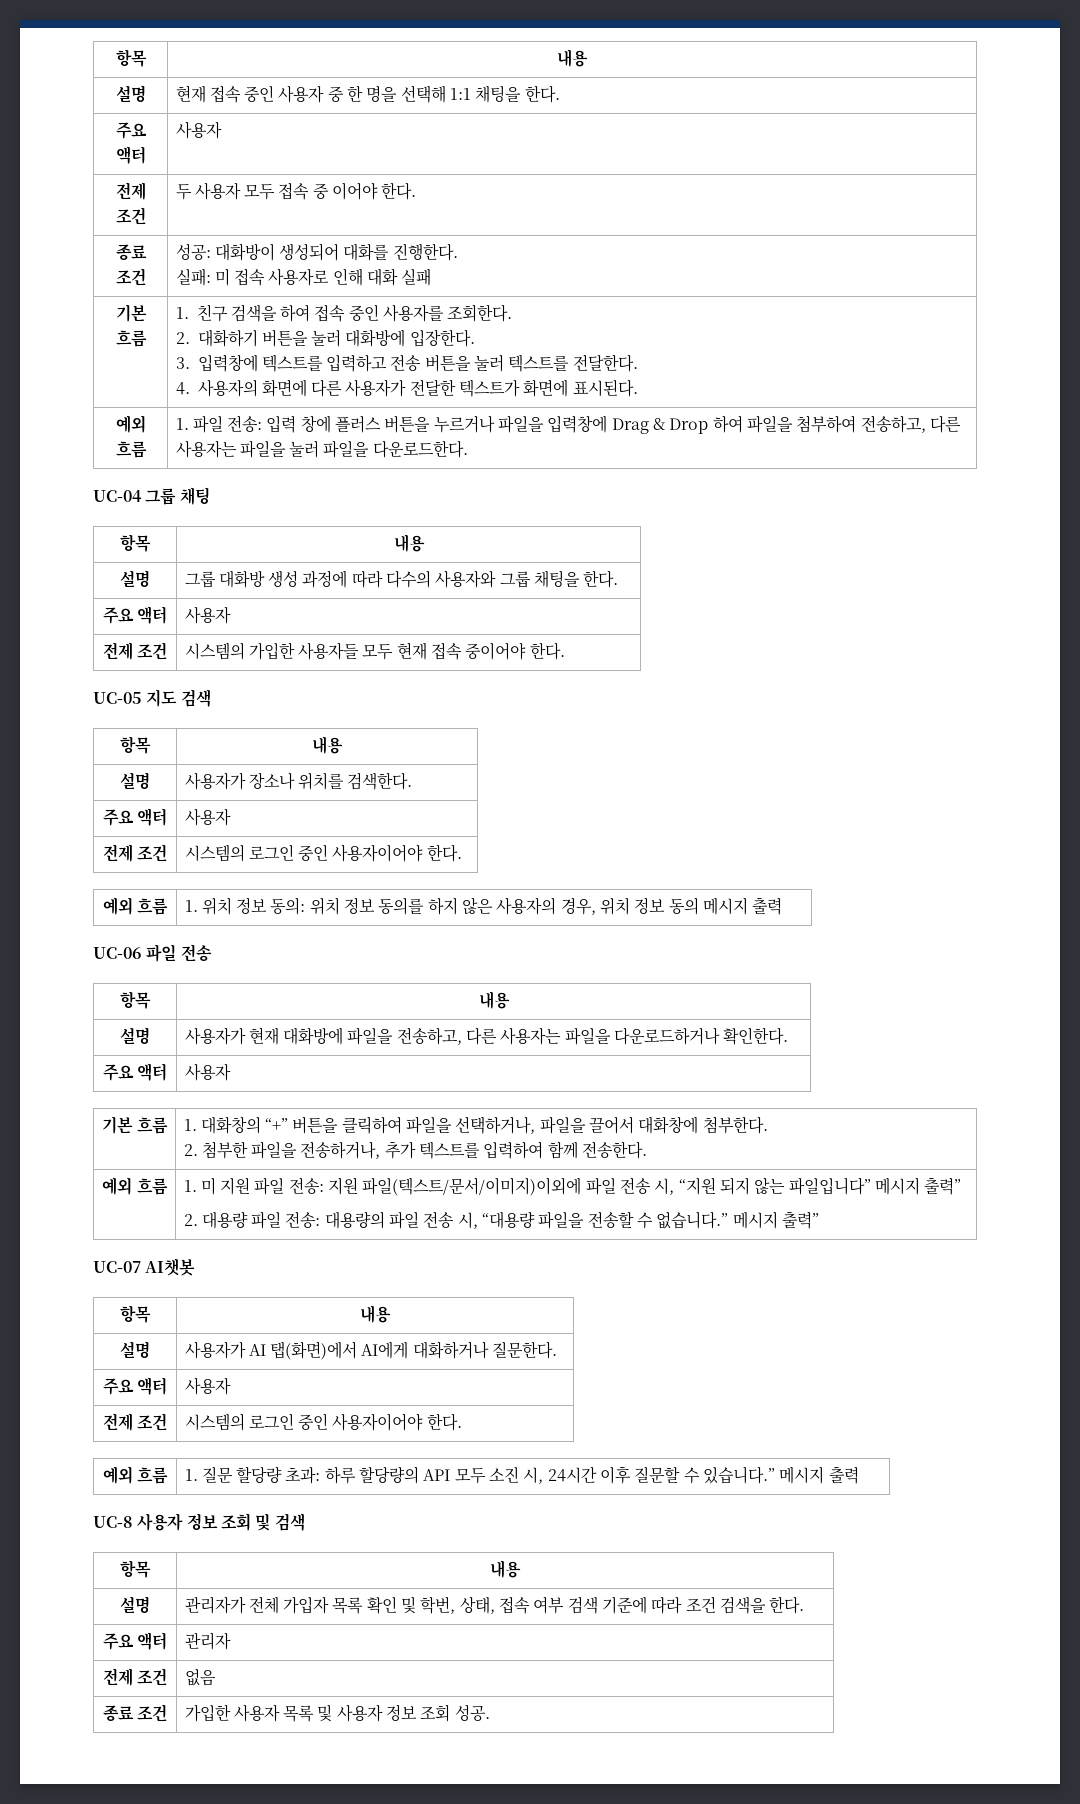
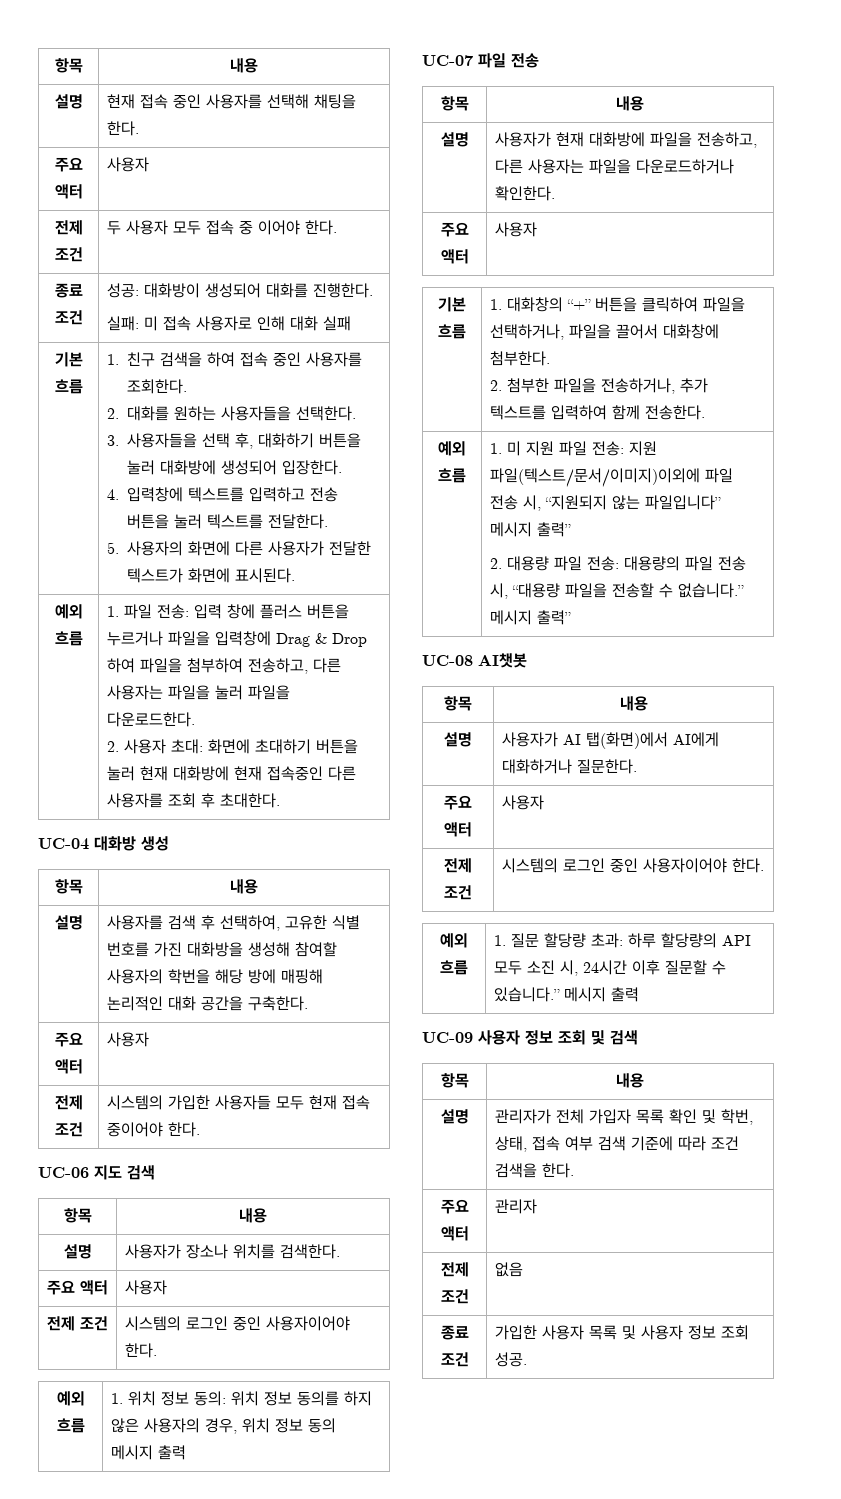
[278,85,472,103] 사용자 중 한 명을 선택해 1:1 -> [205,94,309,109] 사용자를 선택해
(190, 338) none -> [126,406,356,421] [106,433,253,449] 대화를 원하는 사용자들을 선택한다. // 3. 사용자들을 선택 후,
(406, 338) none -> [220,460,277,475] 생성되어
[175,357,190,369] 3. -> [106,489,119,500] 4.
[175,382,190,395] 4. -> [106,542,119,554] 5.
(468, 449) none -> [106,739,358,754] [106,766,356,781] [106,793,280,808] // 2. 사용자 초대: 화면에 초대하기 버튼을 눌러 현재 대화방에 현재 접속중인 다른 사용자를 조회 후 초대한다.
[145,487,210,505] [120,534,151,552] [393,534,425,552] [120,570,150,587] [184,570,619,588] 그룹 채팅 // 항목 | 내용 // 설명 | 그룹 대화방 생성 과정에 따라 다수의 사용자와 그룹 채팅을 한다. -> [94,836,169,851] [54,879,83,894] [230,879,258,894] [54,915,83,930] [106,915,360,931] [106,942,337,957] [106,969,323,984] [106,996,308,1011] 대화방 생성 // 항목 | 내용 // 설명 | 사용자를 검색 후 선택하여, 고유한 식별 번호를 가진 대화방을 생성해 참여할 사용자의 학번을 해당 방에 매핑해 논리적인 대화 공간을 구축한다.
[93,692,142,704] UC-05 -> [38,1167,89,1178] UC-06
[93,947,142,959] UC-06 -> [422,55,473,66] UC-07
[678,1177,751,1195] “지원 되지 -> [544,495,607,510] “지원되지
[93,1261,141,1273] UC-07 -> [422,655,473,666] UC-08
[93,1516,133,1528] UC-8 -> [422,1032,473,1043] UC-09

